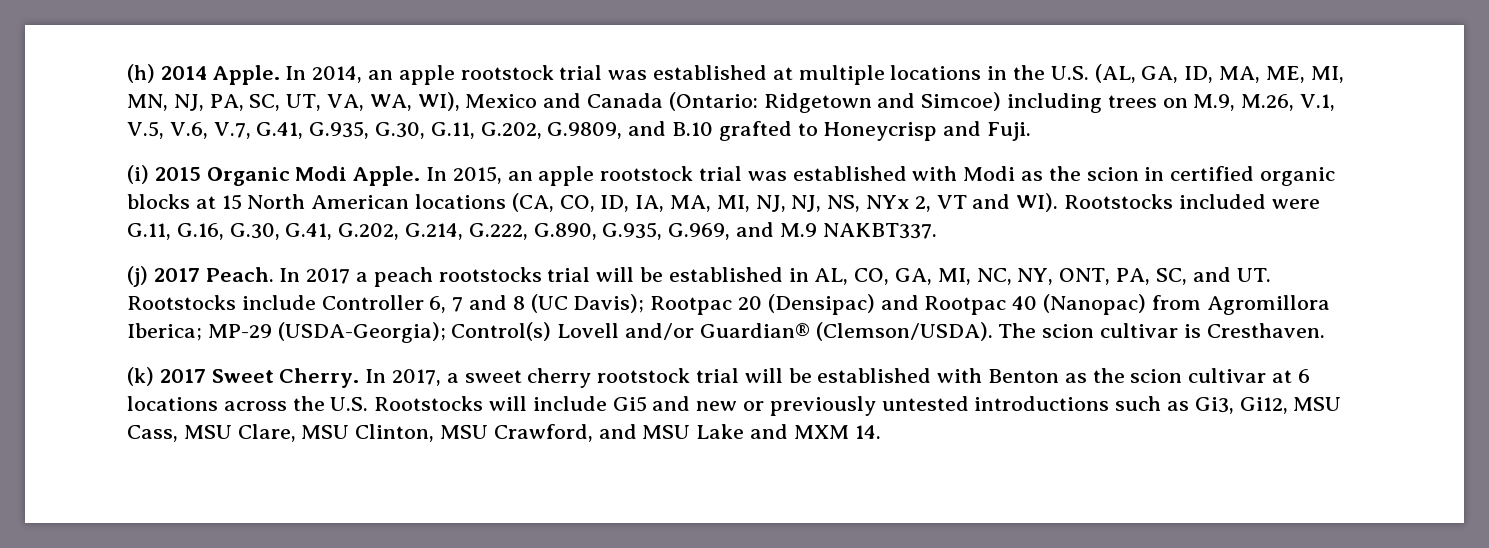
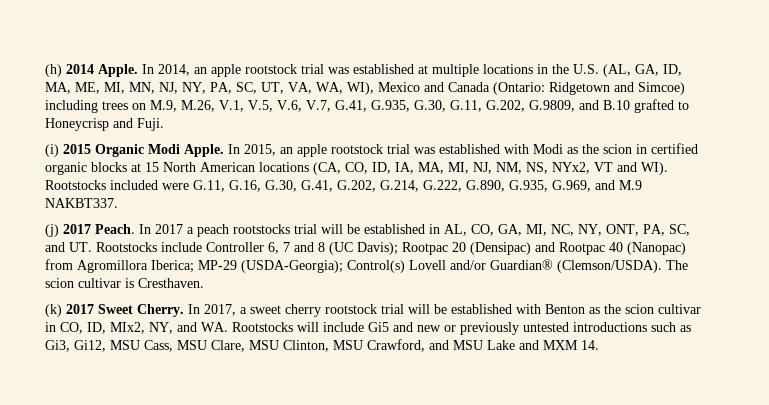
(204, 102) none -> [182,82,206,94] NY,
[791,195,931,212] NJ, NS, NYx 2, -> [496,162,590,174] NM, NS, NYx2,
[1272,369,1310,383] [127,396,369,411] at 6 locations across the U.S. -> [45,322,228,334] in CO, ID, MIx2, NY, and WA.

